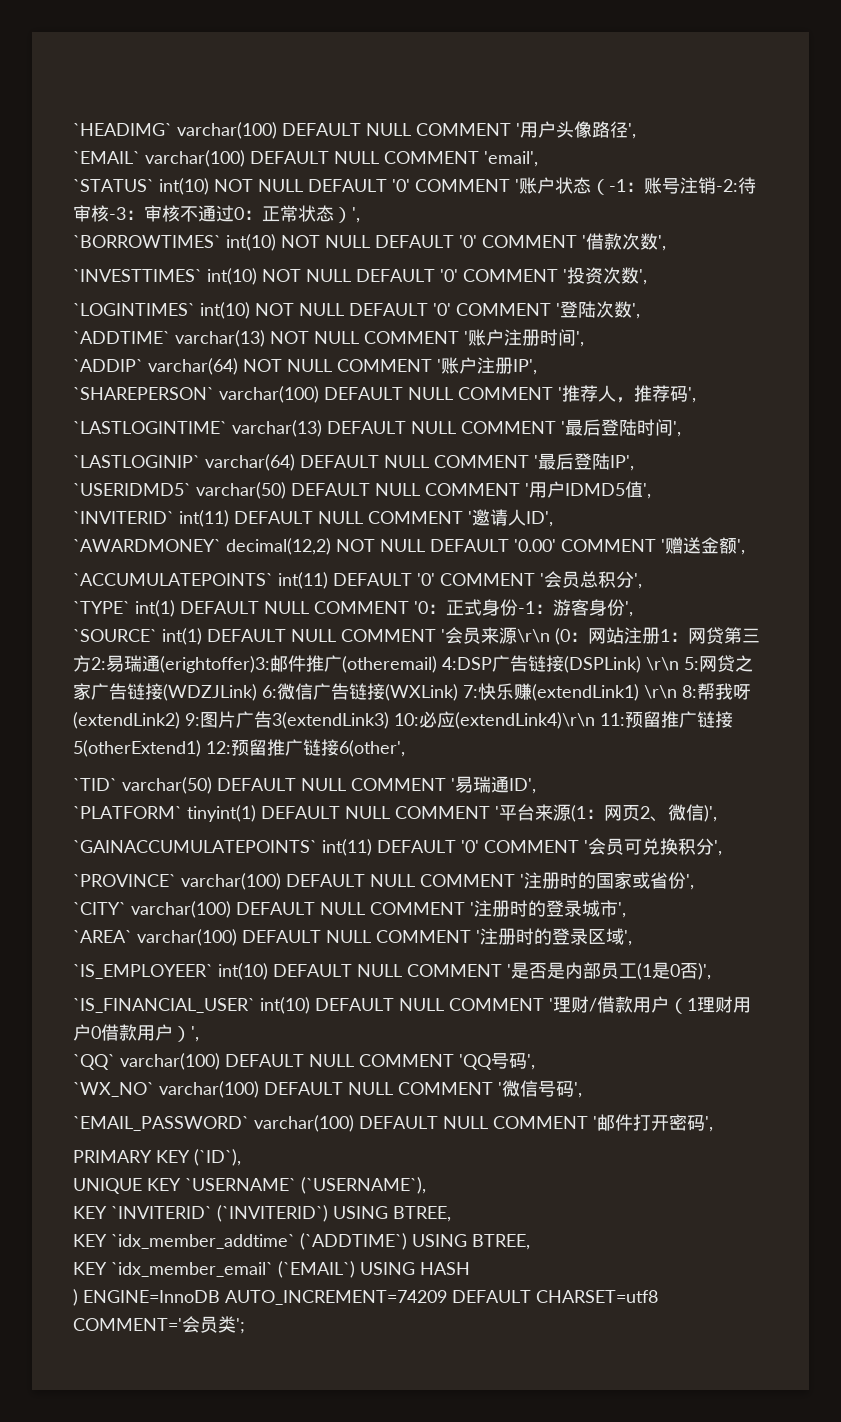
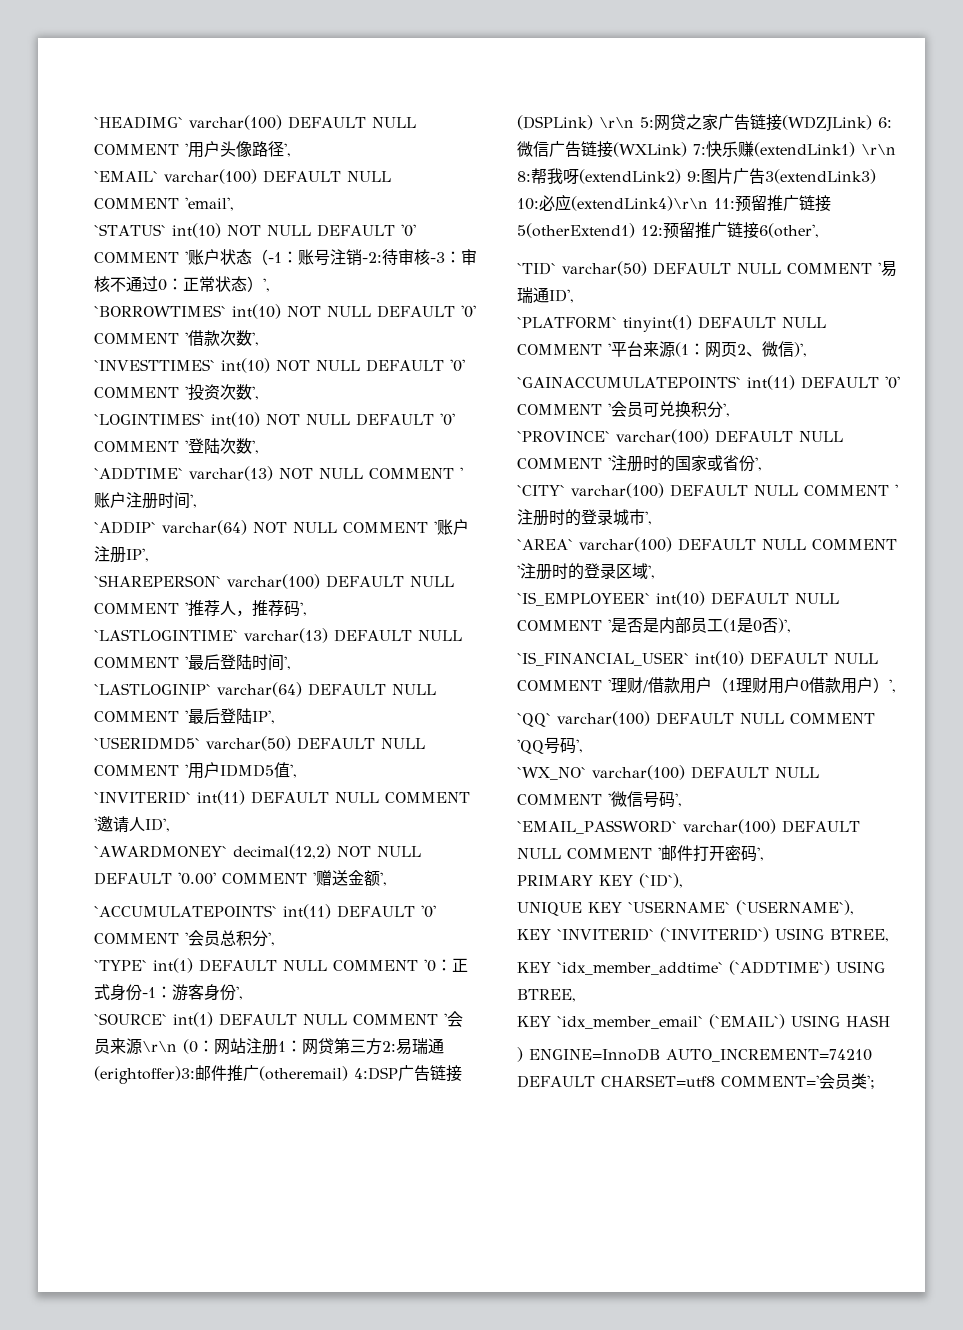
[225,1290,447,1305] AUTO_INCREMENT=74209 -> [666,1049,872,1062] AUTO_INCREMENT=74210

